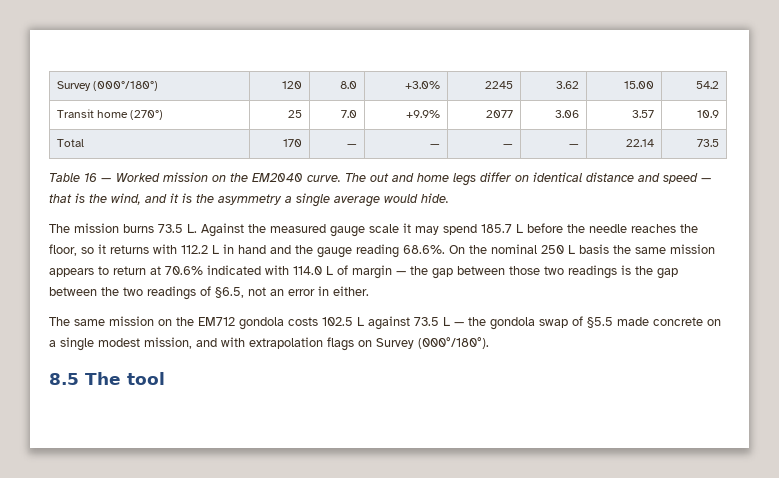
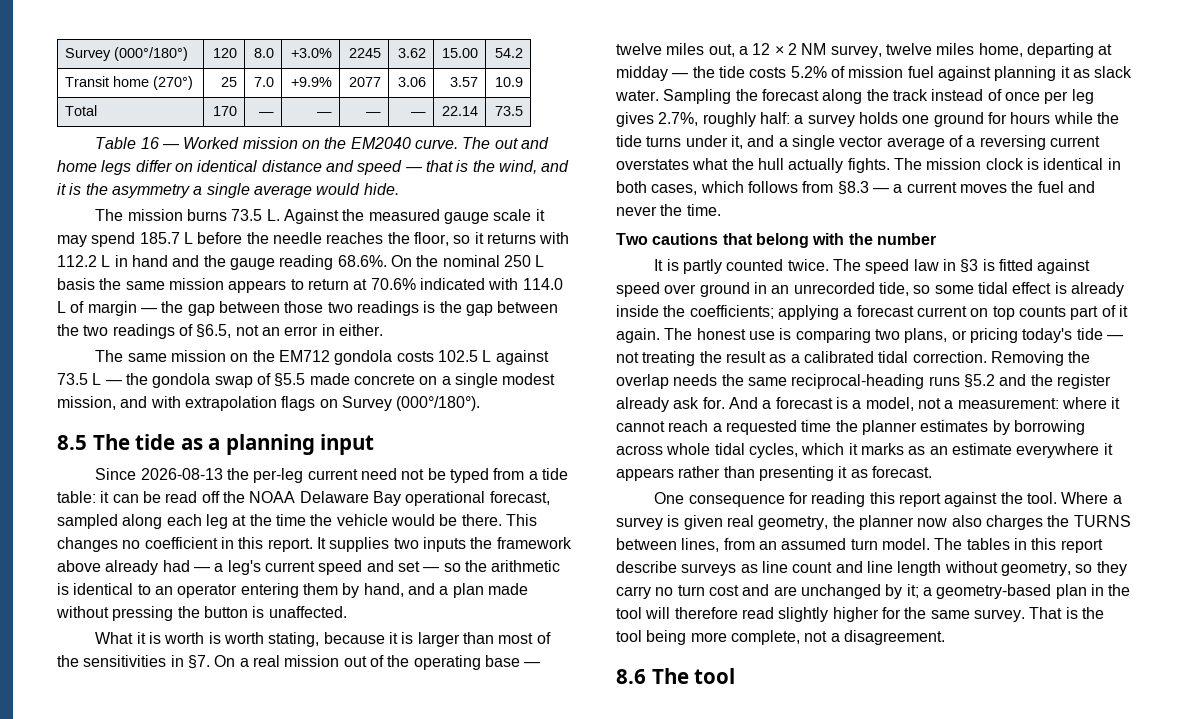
(121, 378) none -> [135,434,375,455] [95,468,568,483] [57,491,550,506] [57,514,537,529] [57,537,572,552] [57,560,561,575] [57,583,528,598] [56,606,347,621] [95,632,551,647] [57,655,541,670] [616,43,1113,58] [616,66,1133,81] [615,89,1094,104] [616,112,1119,127] [616,135,1100,150] [616,158,1121,173] [616,181,1095,195] [616,204,721,216] [616,233,936,248] [654,259,1091,274] [616,282,1124,297] [616,305,1128,320] [616,328,1123,343] [616,351,1091,366] [616,374,1111,389] [616,397,1121,412] [616,420,1085,435] [616,443,1113,458] [616,466,932,481] [654,492,1122,507] [616,515,1131,530] [616,538,1103,553] [616,561,1127,576] [616,584,1131,599] [616,607,1104,622] [616,630,945,645] [616,668,689,684] tide as a planning input // Since 2026-08-13 the per-leg current need not be typed from a tide table: it can be read off the NOAA Delaware Bay operational forecast, sampled along each leg at the time the vehicle would be there. This changes no coefficient in this report. It supplies two inputs the framework above already had — a leg's current speed and set — so the arithmetic is identical to an operator entering them by hand, and a plan made without pressing the button is unaffected. // What it is worth is worth stating, because it is larger than most of the sensitivities in §7. On a real mission out of the operating base — twelve miles out, a 12 × 2 NM survey, twelve miles home, departing at midday — the tide costs 5.2% of mission fuel against planning it as slack water. Sampling the forecast along the track instead of once per leg gives 2.7%, roughly half: a survey holds one ground for hours while the tide turns under it, and a single vector average of a reversing current overstates what the hull actually fights. The mission clock is identical in both cases, which follows from §8.3 — a current moves the fuel and never the time. // Two cautions that belong with the number // It is partly counted twice. The speed law in §3 is fitted against speed over ground in an unrecorded tide, so some tidal effect is already inside the coefficients; applying a forecast current on top counts part of it again. The honest use is comparing two plans, or pricing today's tide — not treating the result as a calibrated tidal correction. Removing the overlap needs the same reciprocal-heading runs §5.2 and the register already ask for. And a forecast is a model, not a measurement: where it cannot reach a requested time the planner estimates by borrowing across whole tidal cycles, which it marks as an estimate everywhere it appears rather than presenting it as forecast. // One consequence for reading this report against the tool. Where a survey is given real geometry, the planner now also charges the TURNS between lines, from an assumed turn model. The tables in this report describe surveys as line count and line length without geometry, so they carry no turn cost and are unchanged by it; a geometry-based plan in the tool will therefore read slightly higher for the same survey. That is the tool being more complete, not a disagreement. // 8.6 The

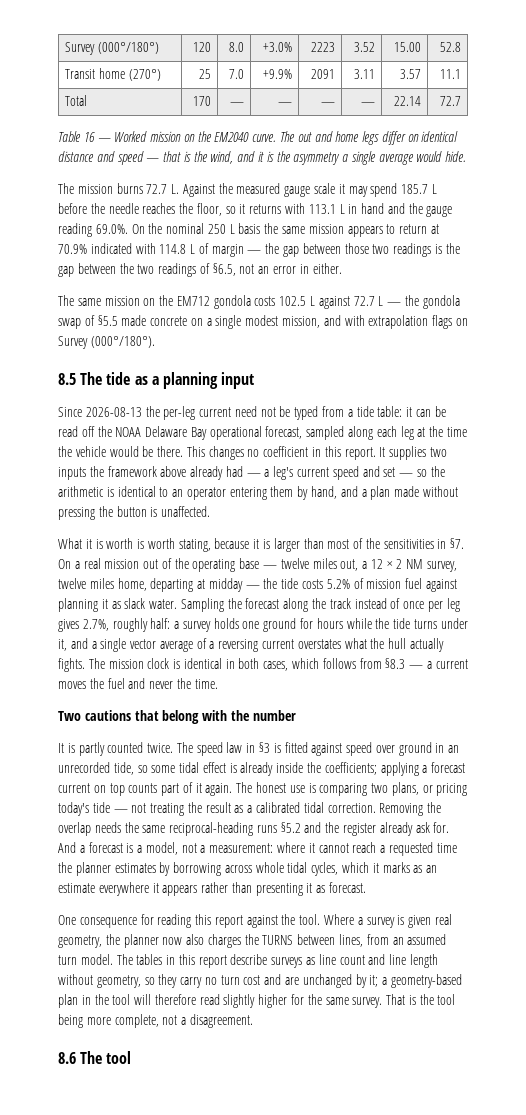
[349,48,382,58] [398,48,427,58] 2245 | 3.62 -> [310,42,335,52] [353,42,375,52] 2223 | 3.52
[495,48,524,58] 54.2 -> [439,42,461,52] 52.8
[349,77,382,87] [398,77,427,87] 2077 | 3.06 -> [310,69,335,79] [353,69,375,79] 2091 | 3.11
[495,77,524,87] 10.9 -> [439,69,461,79] 11.1
[495,106,524,116] 73.5 -> [439,96,461,106] 72.7
[231,209,263,221] 73.5 -> [146,184,168,194] 72.7
[57,255,97,267] 112.2 -> [308,204,336,214] 113.1
[337,255,387,267] 68.6%. -> [95,224,128,234] 69.0%.
[370,278,416,290] 70.6% -> [58,244,87,254] 70.9%
[522,278,563,290] 114.0 -> [159,244,187,254] 114.8
[57,373,88,385] 73.5 -> [353,296,375,306] 72.7

